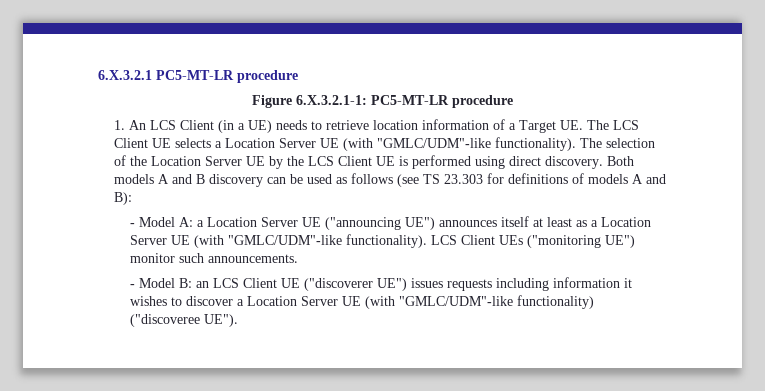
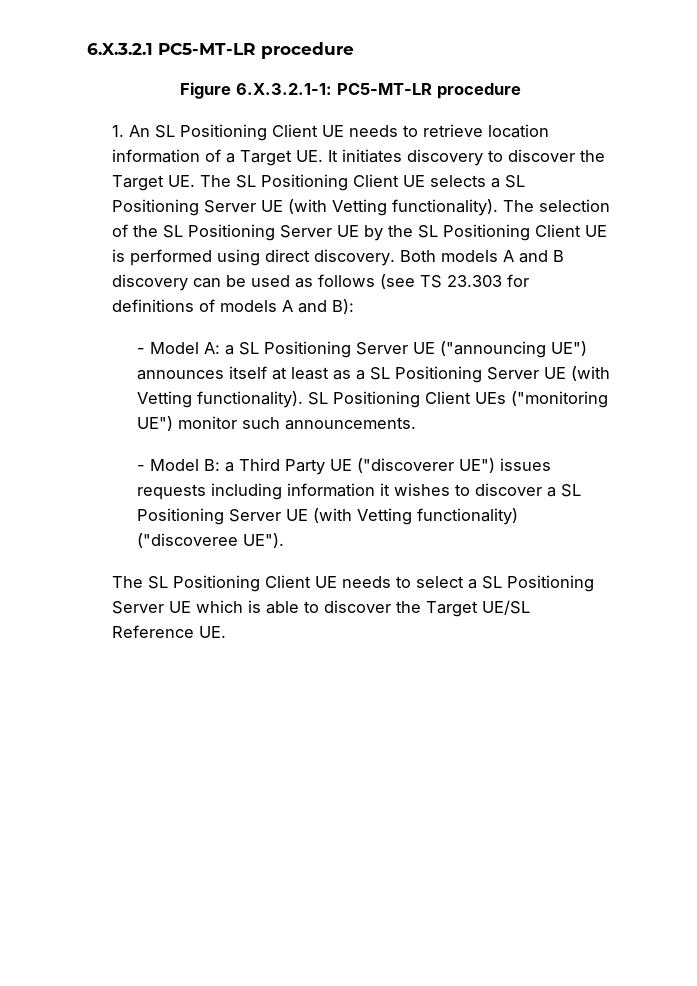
[150,120,273,133] LCS Client (in a UE) -> [155,124,345,141] SL Positioning Client UE
[587,120,640,130] The LCS -> [328,149,606,166] [112,174,349,191] It initiates discovery to discover the Target UE. The SL Positioning
[225,138,492,151] Location Server UE (with "GMLC/UDM"-like -> [505,175,526,188] [112,199,388,216] SL Positioning Server UE (with Vetting
[151,156,202,166] Location -> [163,224,276,241] SL Positioning
[308,156,335,166] LCS -> [418,224,531,241] SL Positioning
[207,217,258,227] Location -> [239,341,352,358] SL Positioning
[601,217,652,227] [130,234,458,248] Location Server UE (with "GMLC/UDM"-like functionality). LCS -> [370,366,611,383] [137,391,421,408] SL Positioning Server UE (with Vetting functionality). SL Positioning
[196,278,278,288] an LCS Client -> [225,458,326,475] a Third Party
[247,296,514,309] Location Server UE (with "GMLC/UDM"-like -> [561,484,582,497] [137,508,413,525] SL Positioning Server UE (with Vetting
(239, 320) none -> [112,575,595,592] [112,600,531,617] [112,625,227,638] // The SL Positioning Client UE needs to select a SL Positioning Server UE which is able to discover the Target UE/SL Reference UE.

